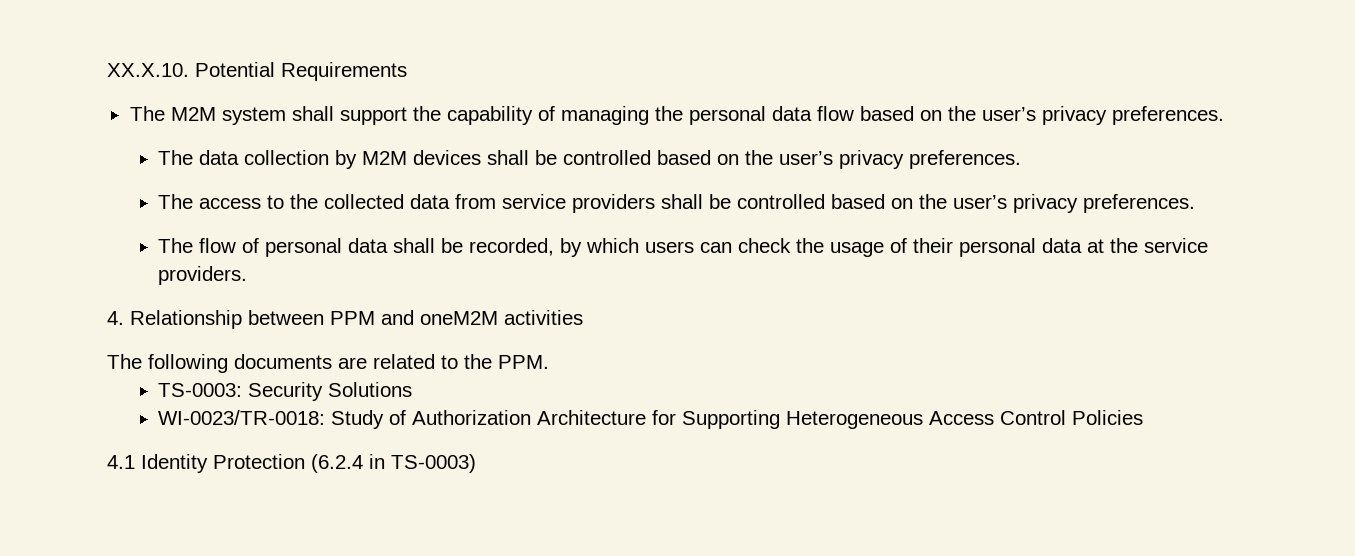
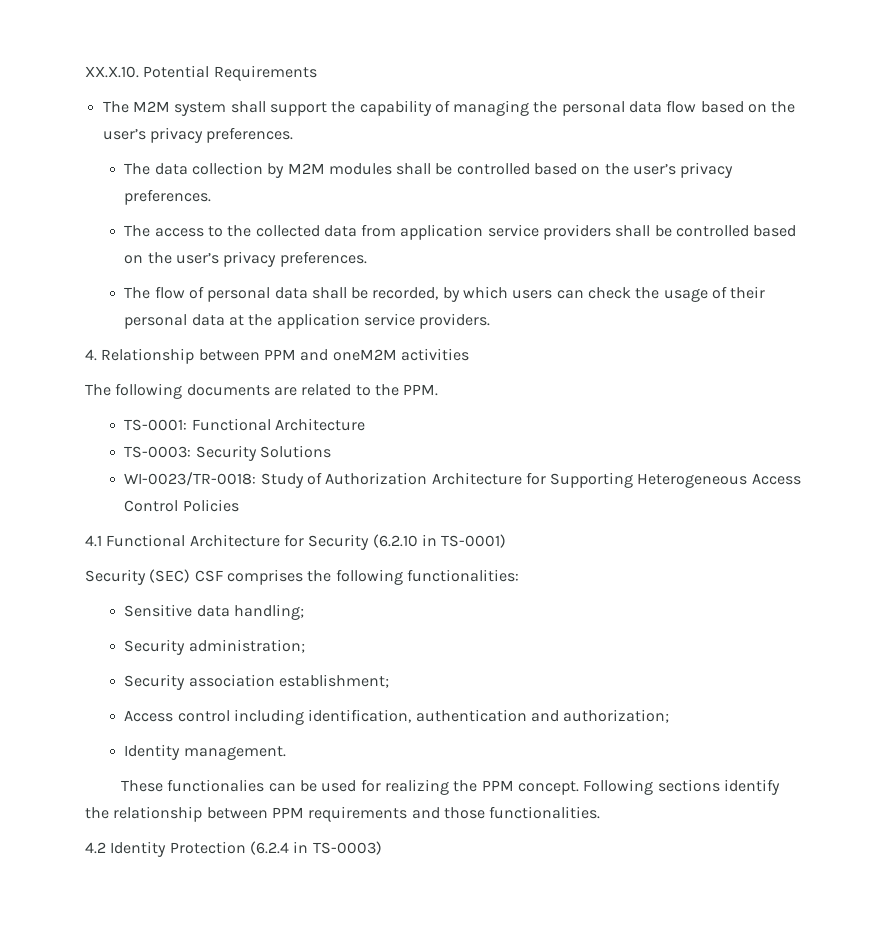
[413,150,482,165] devices -> [328,163,392,175] modules
(497, 201) none -> [400,224,484,240] application
(1139, 245) none -> [276,313,360,329] application
(549, 362) none -> [124,418,365,431] // TS-0001: Functional Architecture
(135, 462) none -> [106,534,507,550] [85,569,519,585] [124,604,304,620] [124,639,305,655] [124,674,389,690] [124,709,670,725] [124,744,286,760] [121,779,780,795] [85,806,601,822] [85,842,106,854] Functional Architecture for Security (6.2.10 in TS-0001) // Security (SEC) CSF comprises the following functionalities: // Sensitive data handling; // Security administration; // Security association establishment; // Access control including identification, authentication and authorization; // Identity management. // These functionalies can be used for realizing the PPM concept. Following sections identify the relationship between PPM requirements and those functionalities. // 4.2

